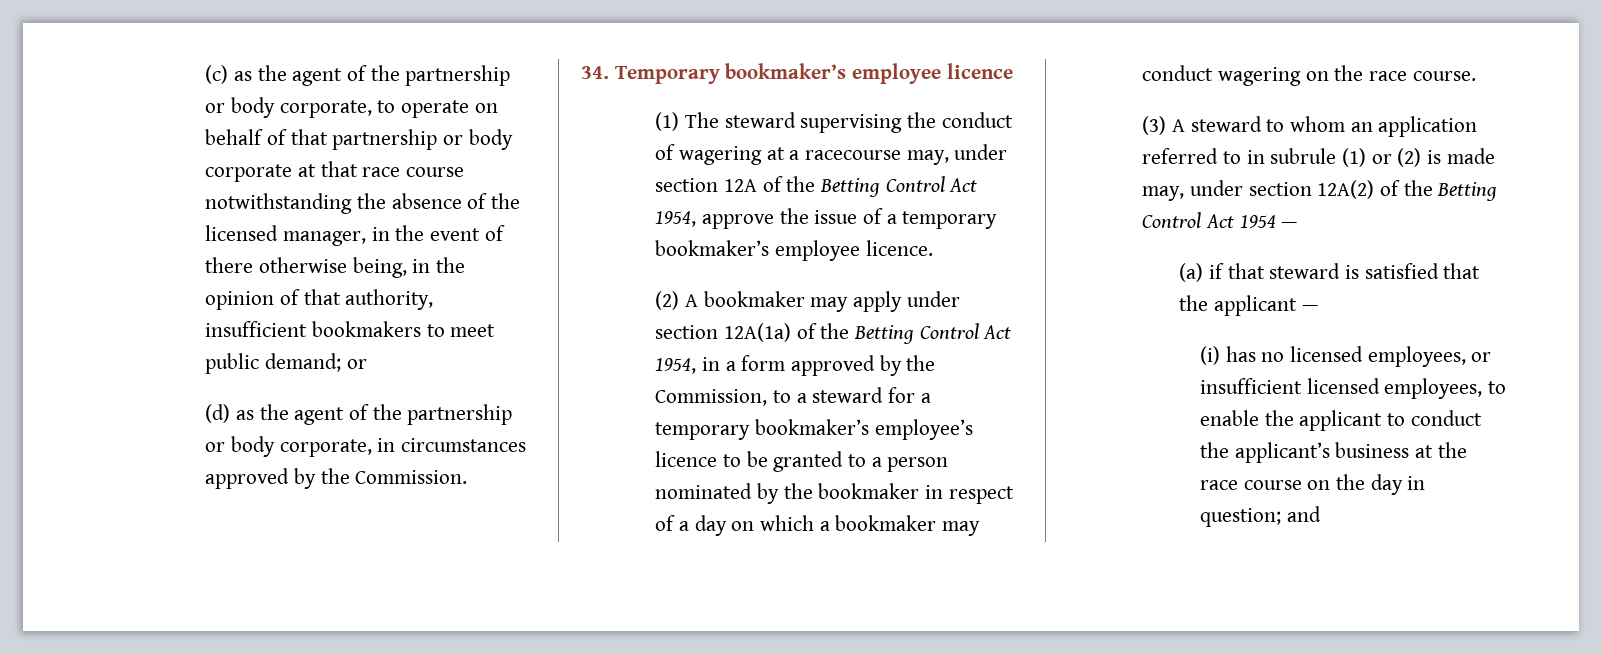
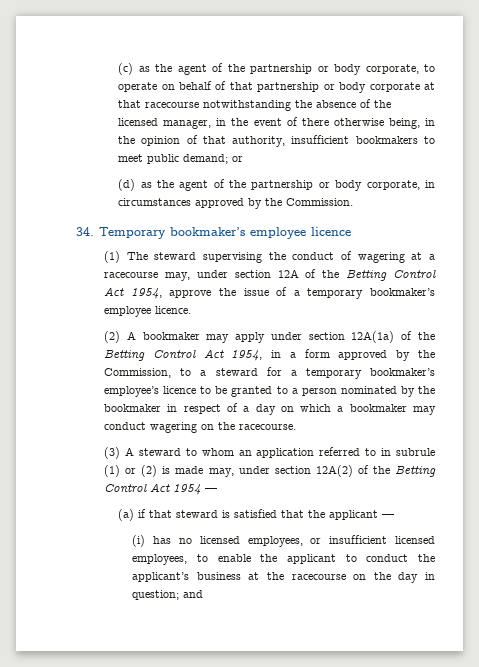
[362,167,465,177] race course -> [145,102,200,108] racecourse
[1368,71,1476,81] race course. -> [239,424,297,430] racecourse.
[1200,480,1302,490] race course -> [291,574,346,580] racecourse

